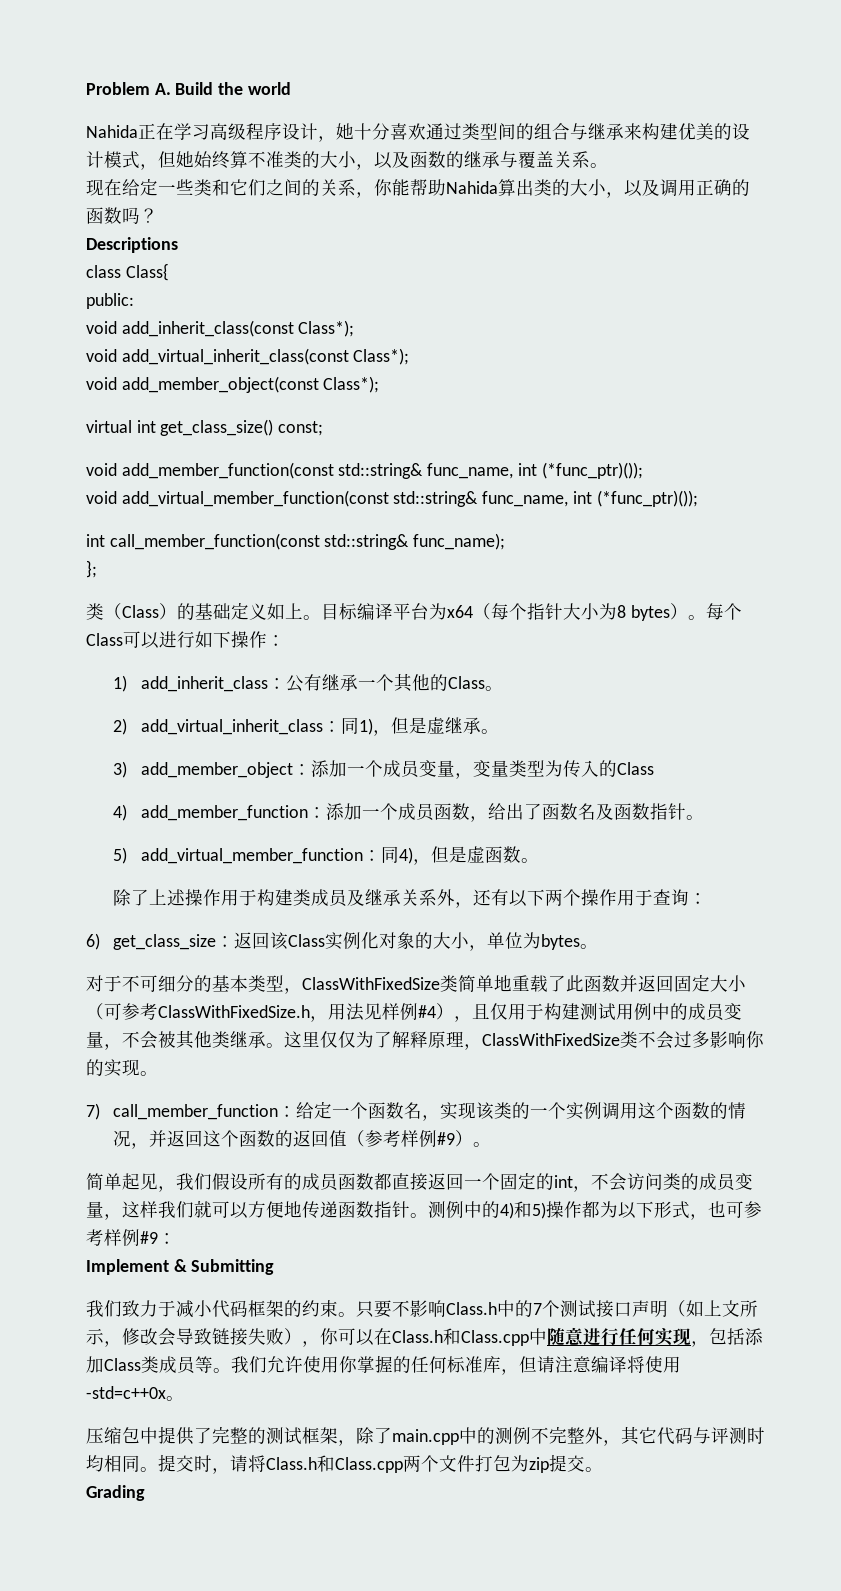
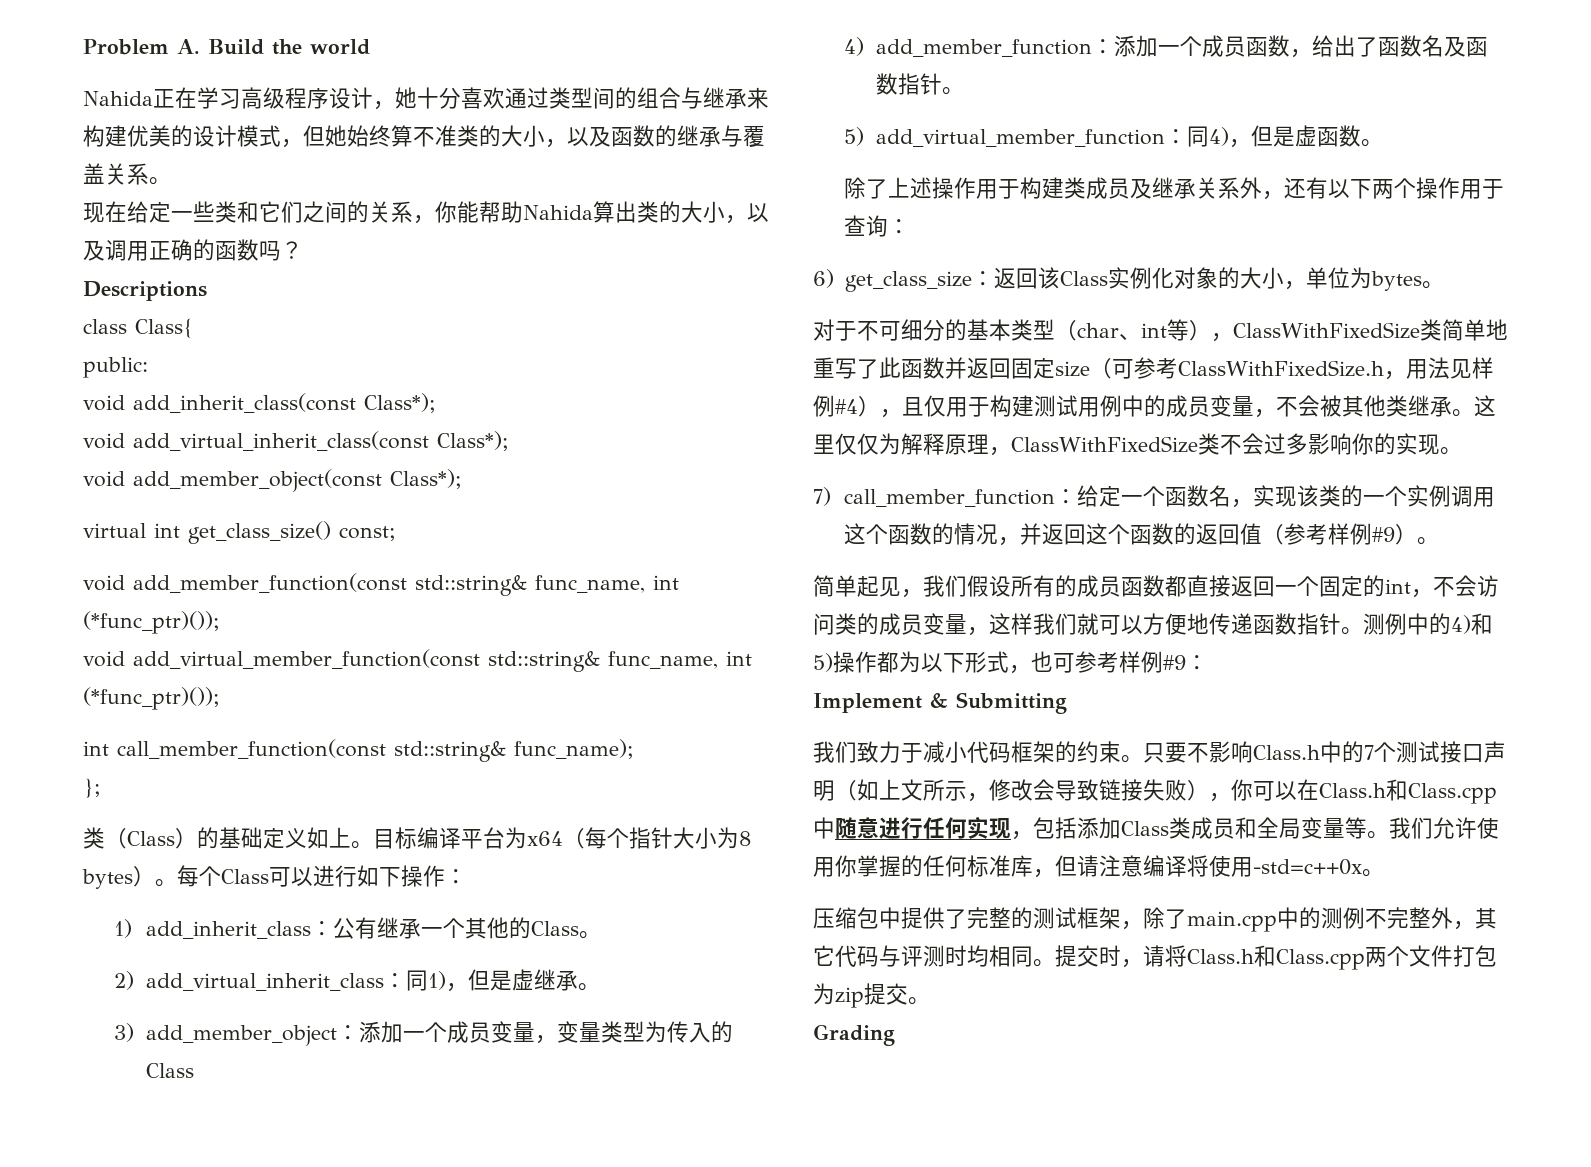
(284, 983) none -> [1055,319,1211,341] （char、int等）
[530,975,548,992] 载 -> [835,358,857,379] 写
[710,975,746,992] 大小 -> [1055,361,1090,377] size
[374,1031,392,1048] 了 -> (901, 444) none
(196, 1365) none -> [1235,817,1345,839] 和全局变量

